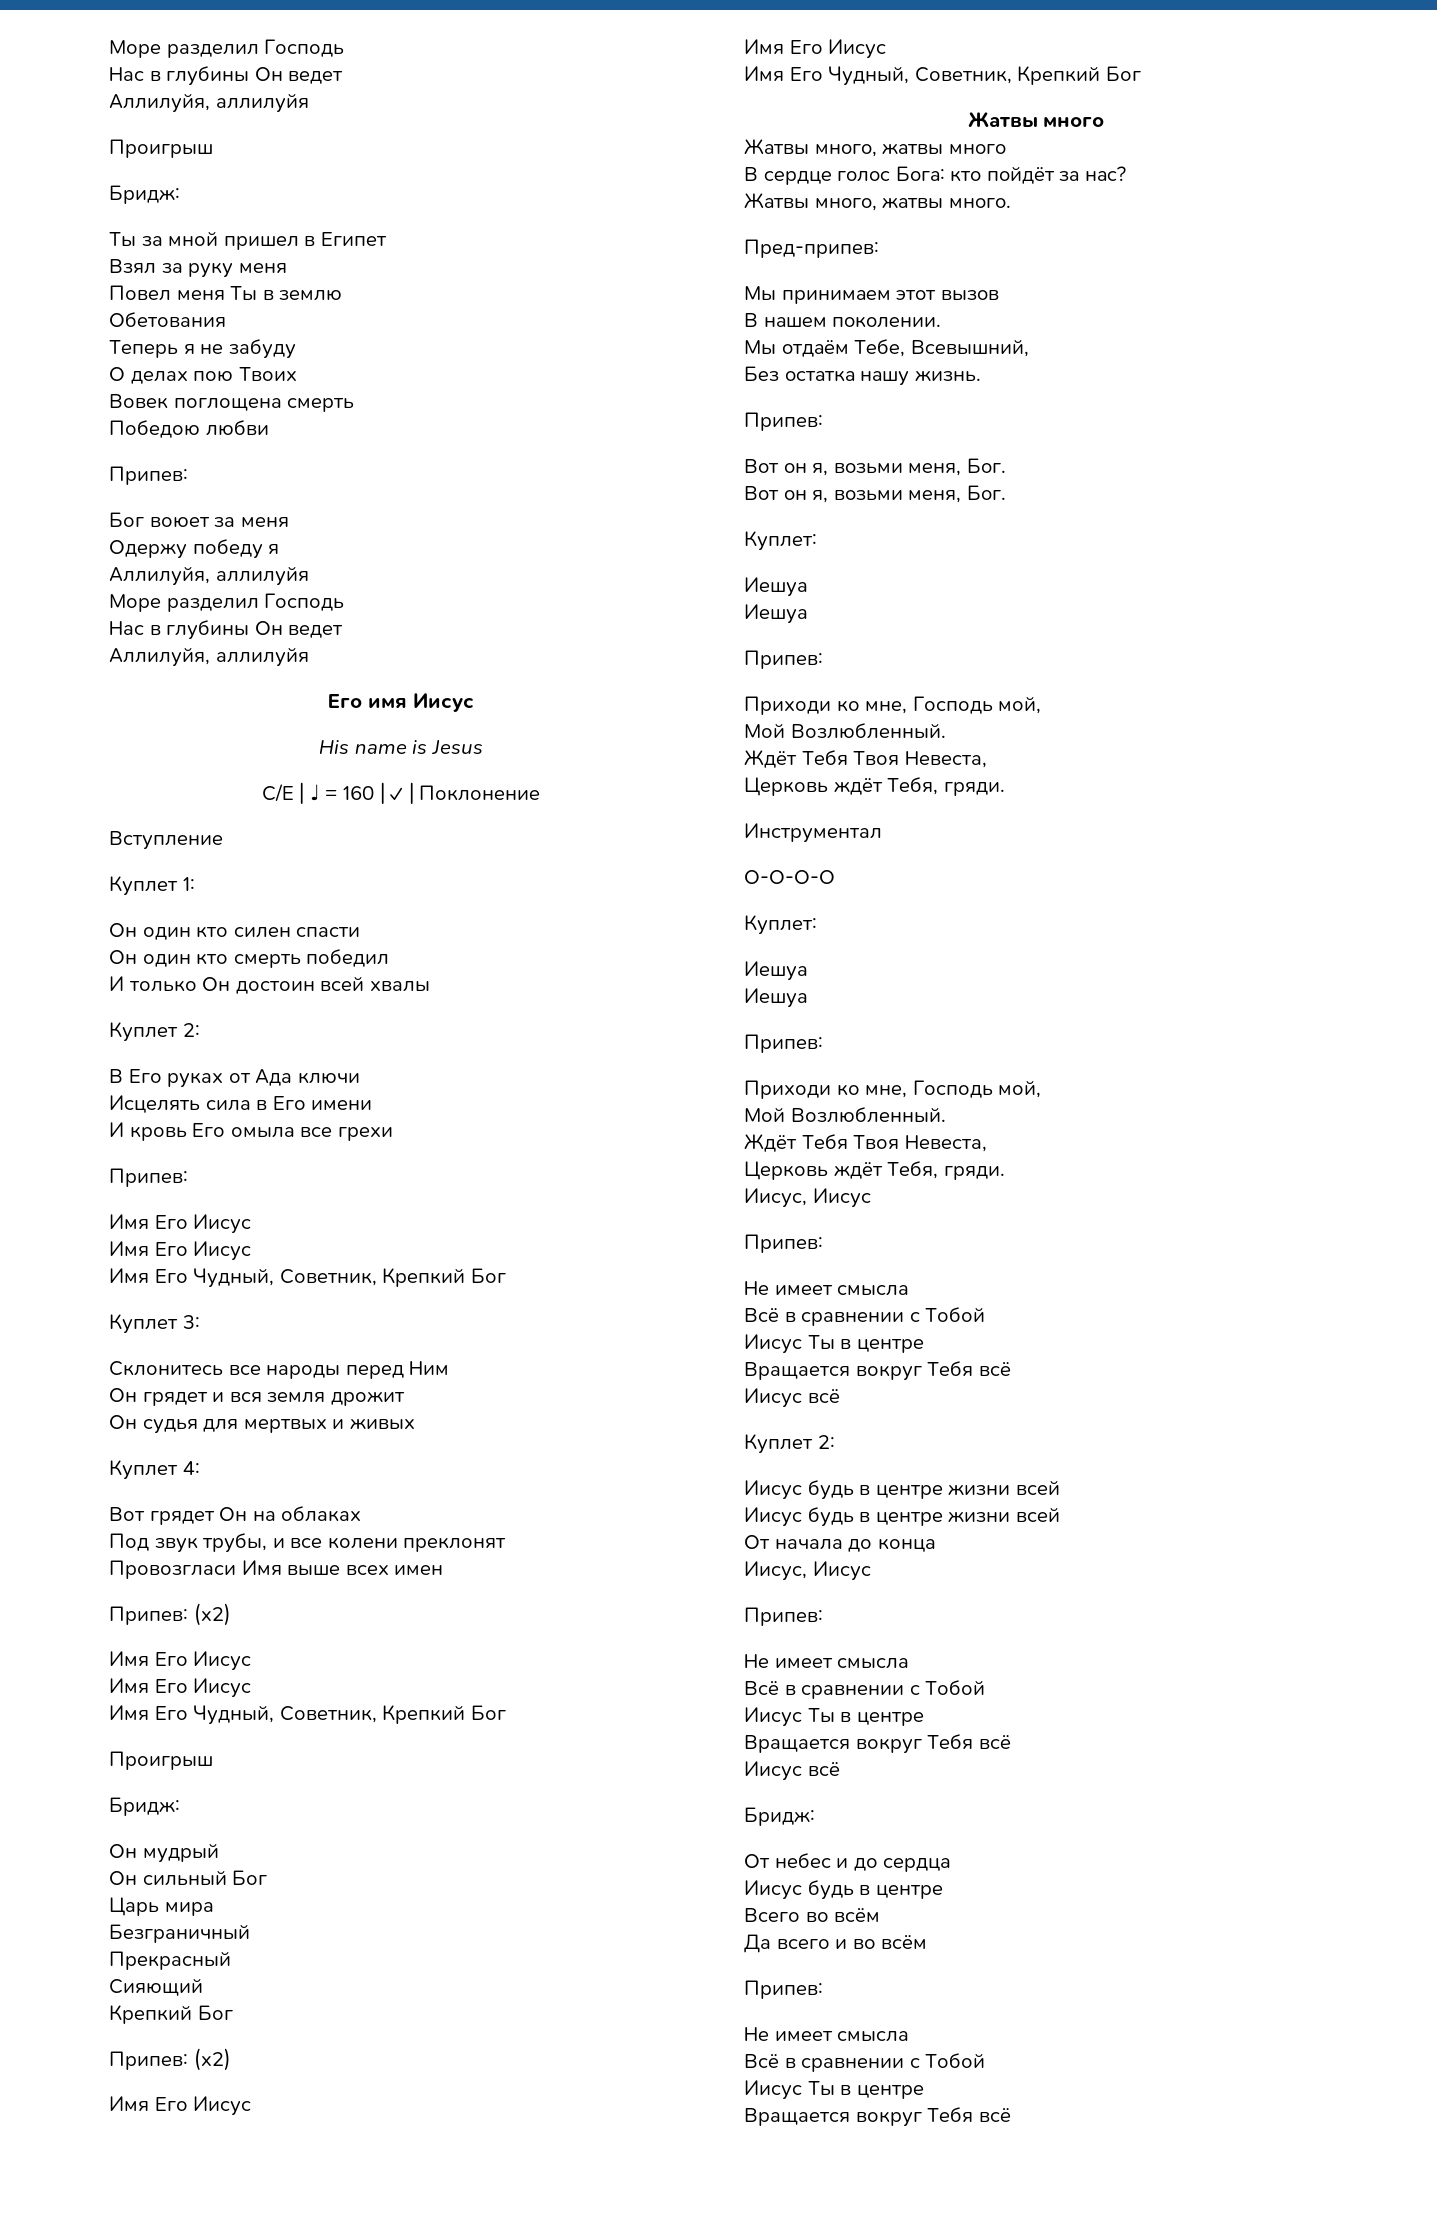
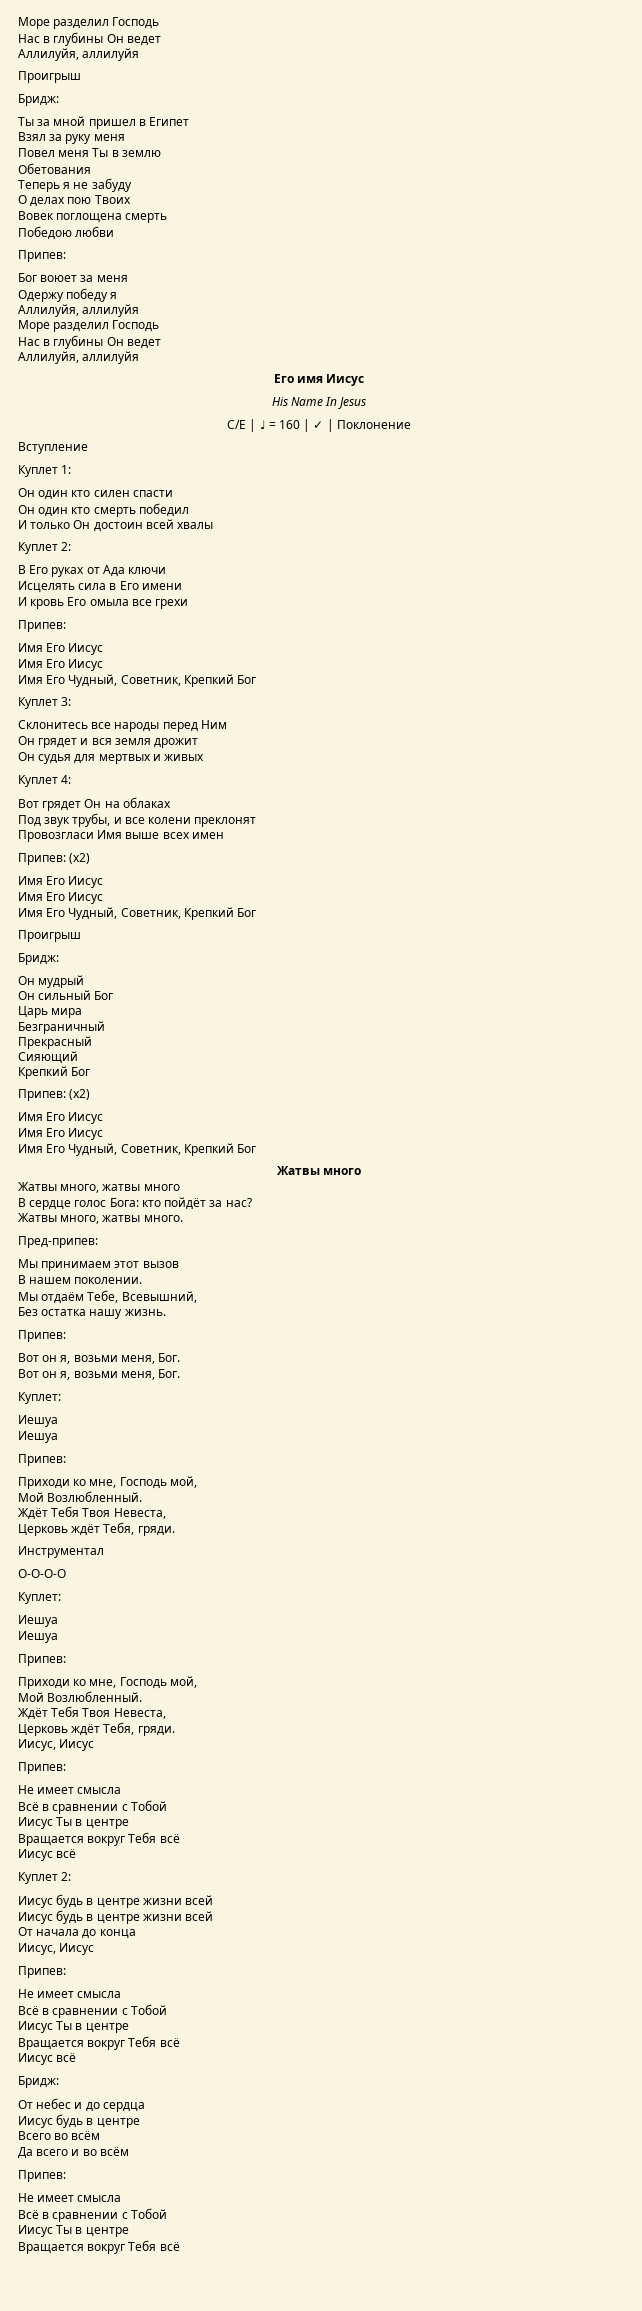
[354,740,428,754] name is -> [290,397,338,406] Name In

